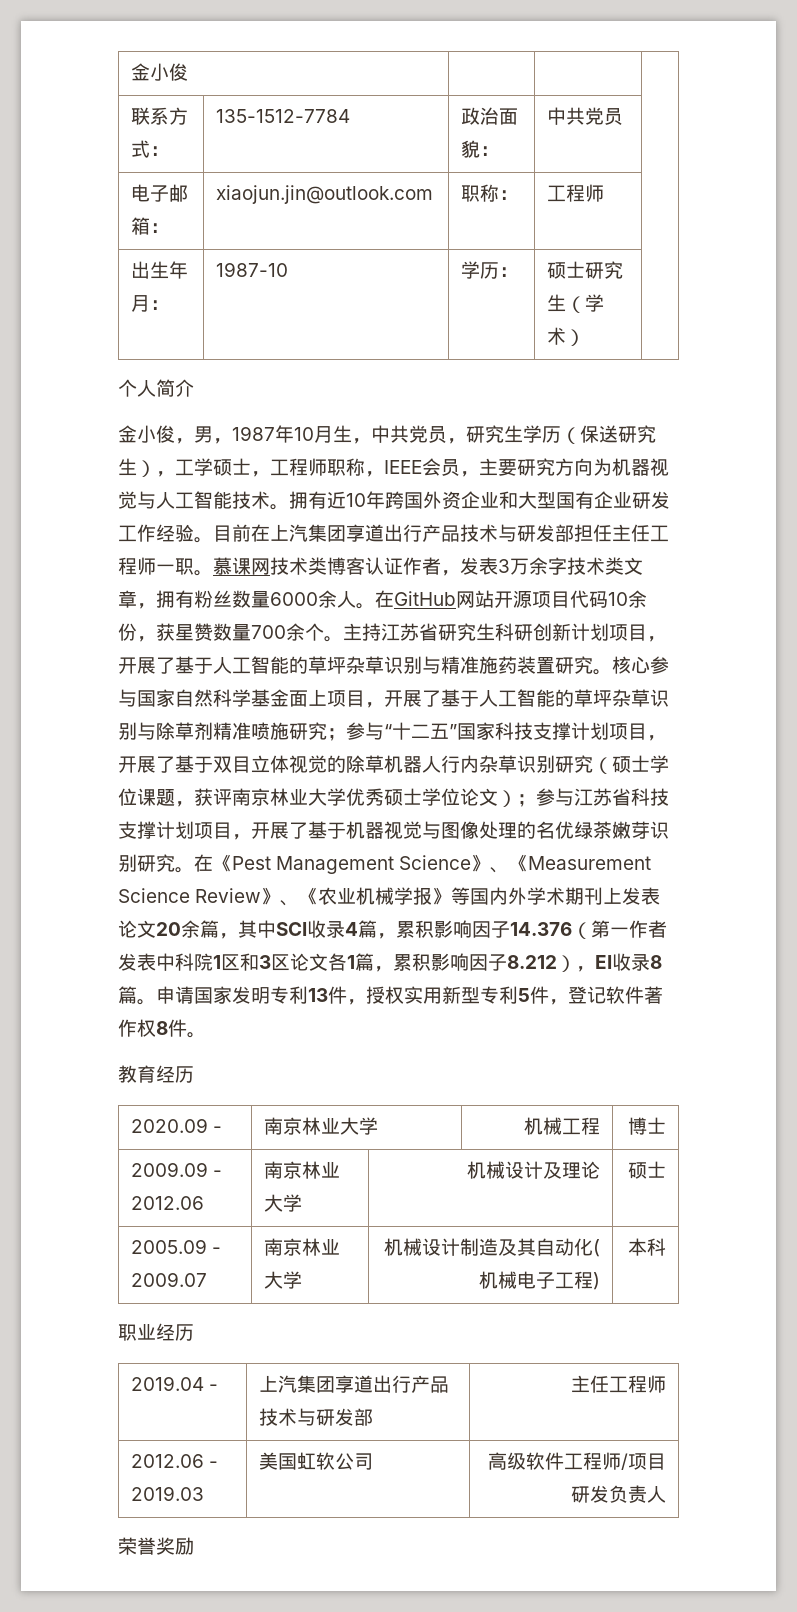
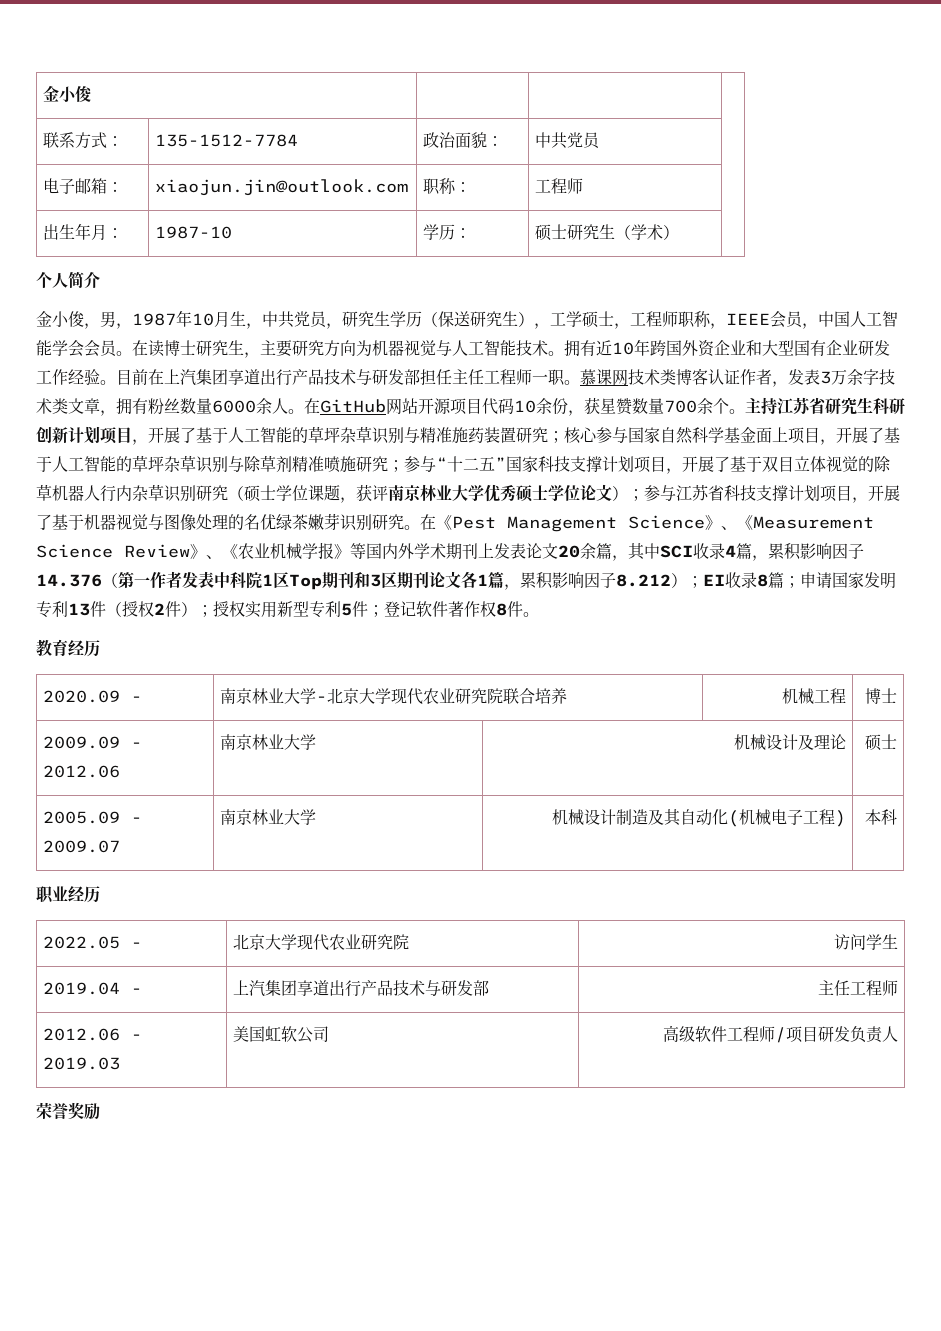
(479, 474) none -> [818,311,898,327] [36,340,260,358] 中国人工智能学会会员。在读博士研究生，
[593,669,612,675] 。 -> [548,431,564,443] ；
(240, 962) none -> [289,572,354,590] Top期刊
(290, 962) none -> [397,572,429,589] 期刊
[576,966,595,972] ， -> [687,576,703,588] ；
[137,999,156,1005] 。 -> [784,576,800,588] ；
[347,999,366,1005] ， -> [106,601,213,617] （授权2件）；
[549,999,568,1005] ， -> [368,605,384,617] ；
(379, 1126) none -> [316,688,568,705] -北京大学现代农业研究院联合培养
(194, 1332) none -> [43,936,143,949] [233,934,410,951] [833,934,898,950] // 2022.05 - | 北京大学现代农业研究院 | 访问学生

